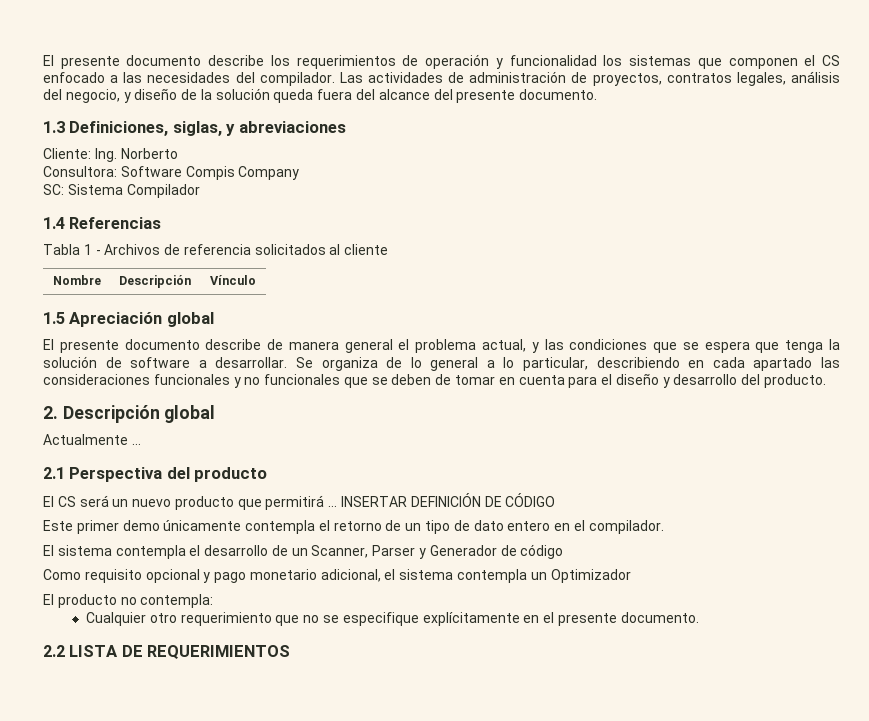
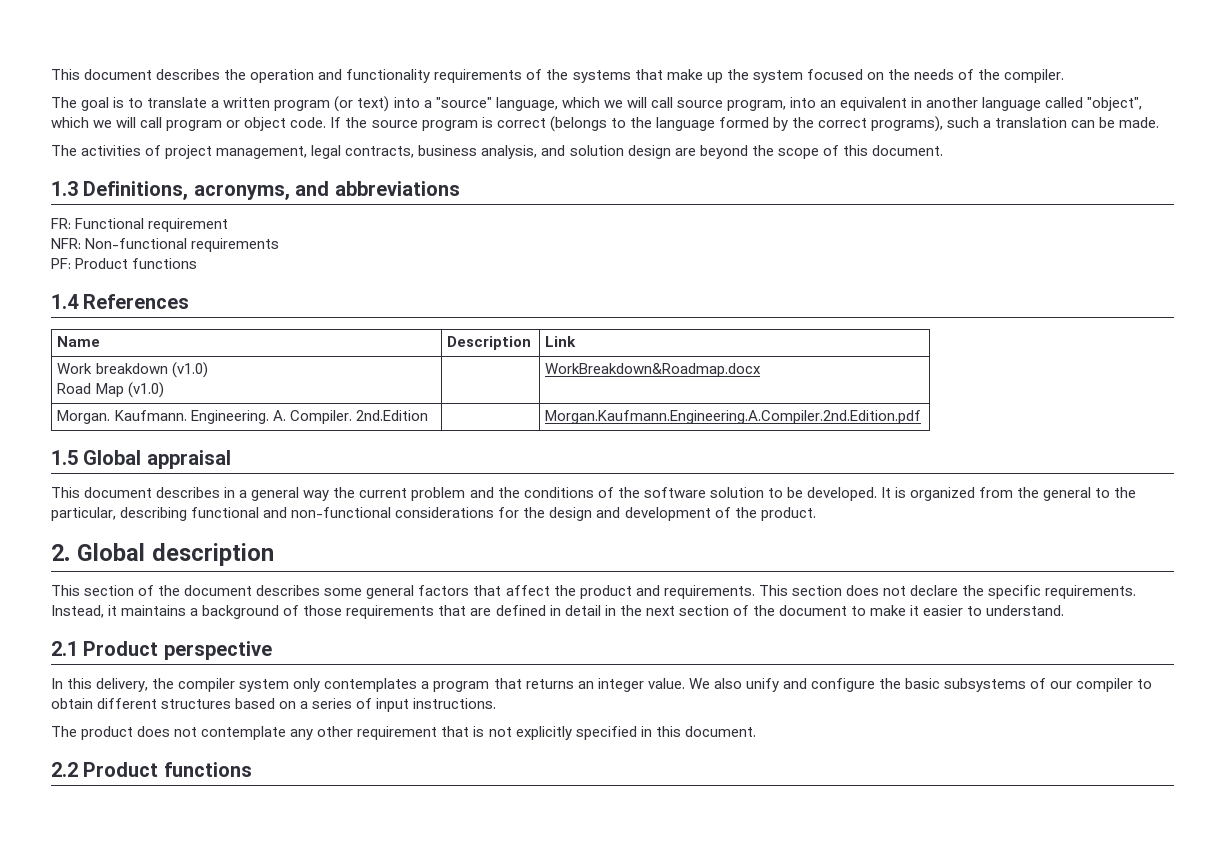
[43,54,841,69] [43,71,840,86] [43,88,598,103] [43,121,346,136] [43,148,178,162] [43,166,300,180] [43,184,200,198] [43,217,162,229] [43,244,389,255] [52,275,101,285] [119,275,191,288] [210,275,256,285] [43,312,214,327] [43,339,841,353] [43,356,841,371] [43,373,827,388] [43,405,216,423] [43,434,141,445] [43,467,268,482] [43,493,556,510] [43,520,664,534] [43,544,564,559] [43,569,631,583] [43,594,214,608] [86,612,699,626] [43,645,291,659] El presente documento describe los requerimientos de operación y funcionalidad los sistemas que componen el CS enfocado a las necesidades del compilador. Las actividades de administración de proyectos, contratos legales, análisis del negocio, y diseño de la solución queda fuera del alcance del presente documento. // 1.3 Definiciones, siglas, y abreviaciones // Cliente: Ing. Norberto // Consultora: Software Compis Company // SC: Sistema Compilador // 1.4 Referencias // Tabla 1 - Archivos de referencia solicitados al cliente // Nombre | Descripción | Vínculo // 1.5 Apreciación global // El presente documento describe de manera general el problema actual, y las condiciones que se espera que tenga la solución de software a desarrollar. Se organiza de lo general a lo particular, describiendo en cada apartado las consideraciones funcionales y no funcionales que se deben de tomar en cuenta para el diseño y desarrollo del producto. // 2. Descripción global // Actualmente … // 2.1 Perspectiva del producto // El CS será un nuevo producto que permitirá … INSERTAR DEFINICIÓN DE CÓDIGO // Este primer demo únicamente contempla el retorno de un tipo de dato entero en el compilador. // El sistema contempla el desarrollo de un Scanner, Parser y Generador de código // Como requisito opcional y pago monetario adicional, el sistema contempla un Optimizador // El producto no contempla: // Cualquier otro requerimiento que no se especifique explícitamente en el presente documento. // 2.2 LISTA DE REQUERIMIENTOS -> [51,69,1065,83] [51,96,1143,112] [51,116,1160,132] [51,145,943,159] [51,181,460,200] [51,218,229,232] [51,238,280,252] [51,258,198,269] [51,294,190,309] [57,336,101,347] [447,336,532,350] [545,336,577,347] [57,362,208,378] [57,382,164,398] [545,363,762,377] [57,410,428,424] [545,410,922,424] [51,450,231,469] [51,487,1137,501] [51,507,816,521] [51,543,274,566] [51,585,1137,599] [51,605,1065,619] [51,641,272,660] [51,678,1153,692] [51,698,497,712] [51,726,756,740] [51,762,252,777] This document describes the operation and functionality requirements of the systems that make up the system focused on the needs of the compiler. // The goal is to translate a written program (or text) into a "source" language, which we will call source program, into an equivalent in another language called "object", which we will call program or object code. If the source program is correct (belongs to the language formed by the correct programs), such a translation can be made. // The activities of project management, legal contracts, business analysis, and solution design are beyond the scope of this document. // 1.3 Definitions, acronyms, and abbreviations // FR: Functional requirement // NFR: Non-functional requirements // PF: Product functions // 1.4 References // Name | Description | Link // Work breakdown (v1.0) // Road Map (v1.0) | | WorkBreakdown&Roadmap.docx // Morgan. Kaufmann. Engineering. A. Compiler. 2nd.Edition | | Morgan.Kaufmann.Engineering.A.Compiler.2nd.Edition.pdf // 1.5 Global appraisal // This document describes in a general way the current problem and the conditions of the software solution to be developed. It is organized from the general to the particular, describing functional and non-functional considerations for the design and development of the product. // 2. Global description // This section of the document describes some general factors that affect the product and requirements. This section does not declare the specific requirements. Instead, it maintains a background of those requirements that are defined in detail in the next section of the document to make it easier to understand. // 2.1 Product perspective // In this delivery, the compiler system only contemplates a program that returns an integer value. We also unify and configure the basic subsystems of our compiler to obtain different structures based on a series of input instructions. // The product does not contemplate any other requirement that is not explicitly specified in this document. // 2.2 Product functions

